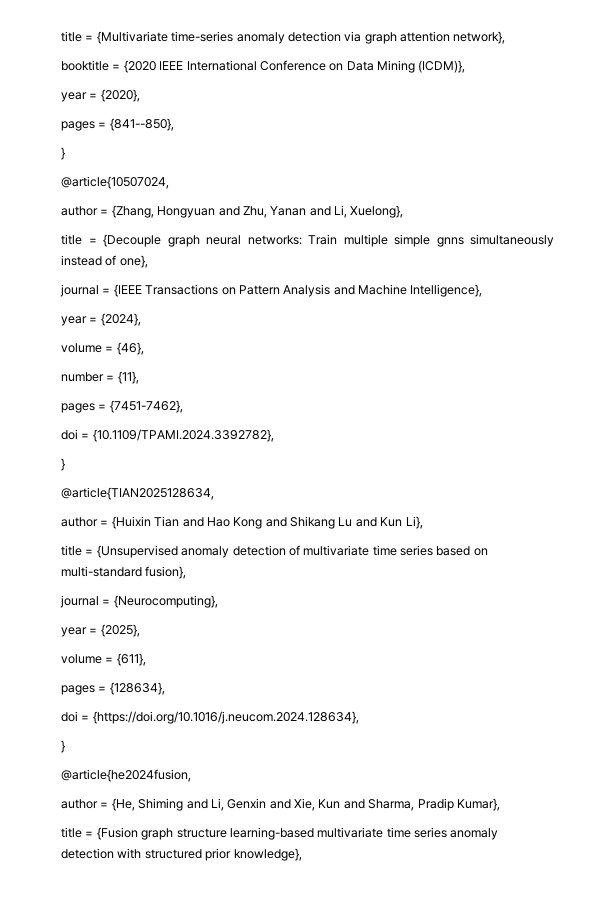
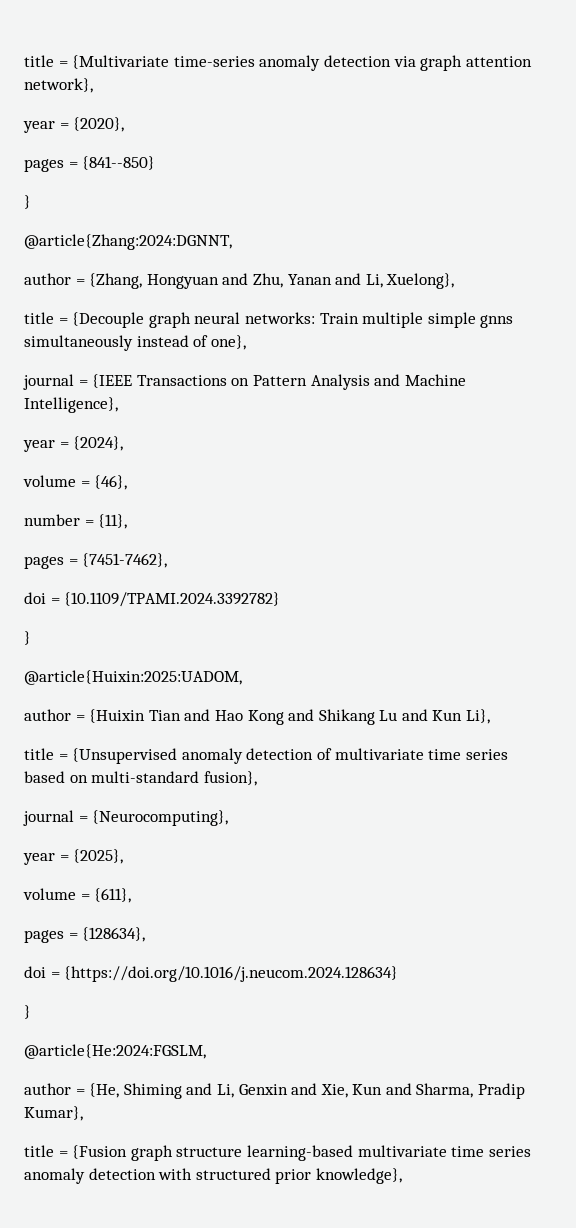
[61,60,466,73] // booktitle = {2020 IEEE International Conference on Data Mining (ICDM)}, -> (93, 85) none
[109,118,174,131] [61,147,65,160] [61,176,169,189] {841--850}, // } // @article{10507024, -> [82,156,156,170] [24,195,31,209] [24,234,232,250] {841--850} // } // @article{Zhang:2024:DGNNT,
[92,429,274,442] [61,458,65,471] [61,487,214,500] {10.1109/TPAMI.2024.3392782}, // } // @article{TIAN2025128634, -> [64,592,281,607] [24,631,31,645] [24,670,242,685] {10.1109/TPAMI.2024.3392782} // } // @article{Huixin:2025:UADOM,
[92,711,359,724] [61,740,65,753] [61,769,191,782] {https://doi.org/10.1016/j.neucom.2024.128634}, // } // @article{he2024fusion, -> [64,966,399,982] [24,1005,31,1019] [24,1044,206,1059] {https://doi.org/10.1016/j.neucom.2024.128634} // } // @article{He:2024:FGSLM,

